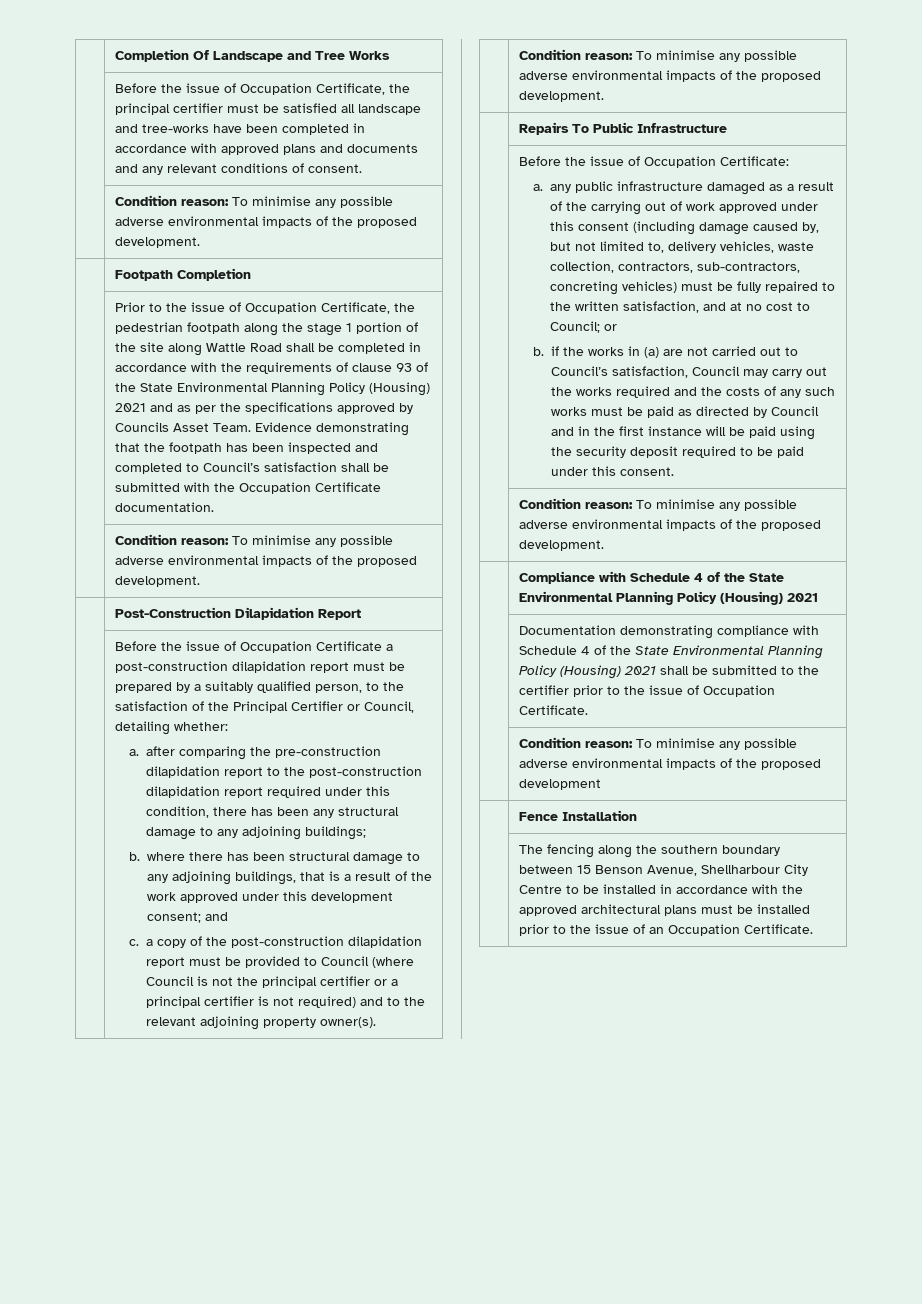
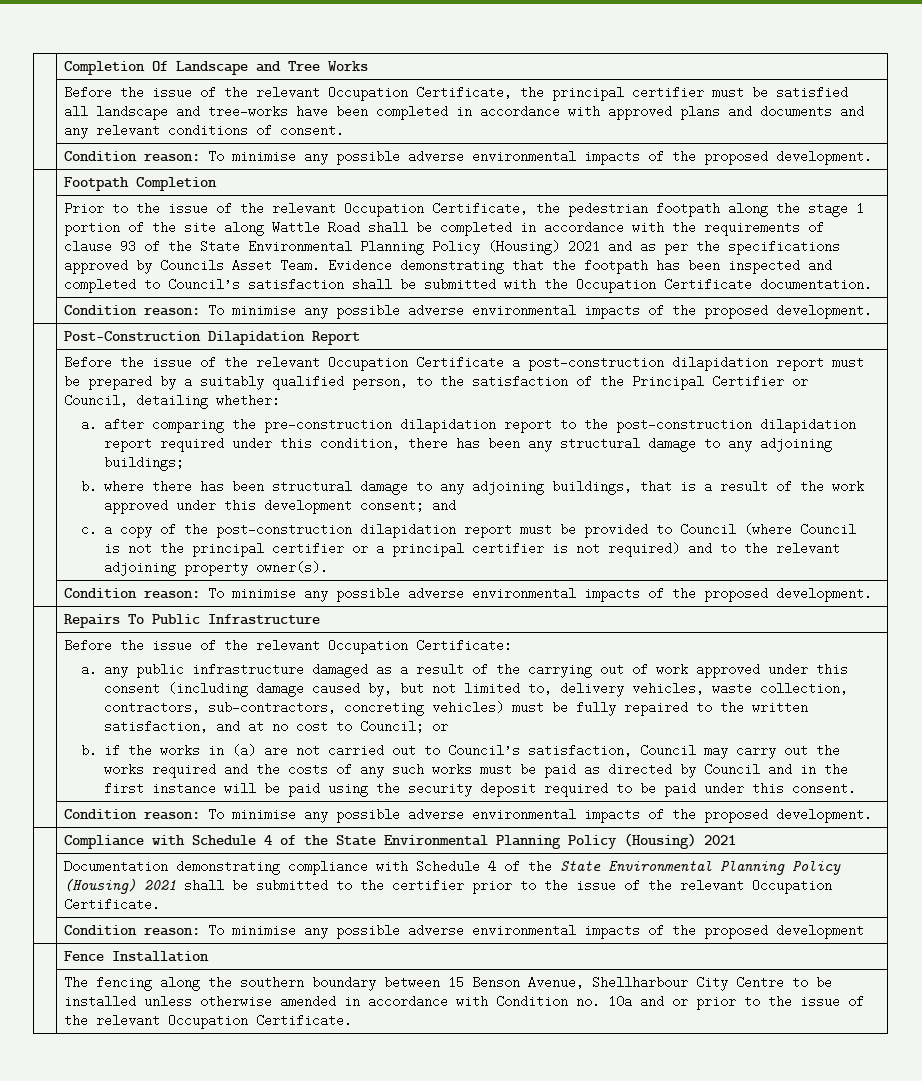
(237, 88) none -> [224,86,321,99] the relevant
(242, 307) none -> [240,202,337,215] the relevant
(237, 646) none -> [224,356,321,369] the relevant
(641, 161) none -> [224,639,321,652] the relevant
(700, 690) none -> [648,879,745,892] the relevant
[660,884,804,894] [519,904,811,916] [519,924,665,936] in accordance with the approved architectural plans must be installed prior to the issue of an -> [144,995,865,1010] [64,1014,161,1027] unless otherwise amended in accordance with Condition no. 10a and or prior to the issue of the relevant

